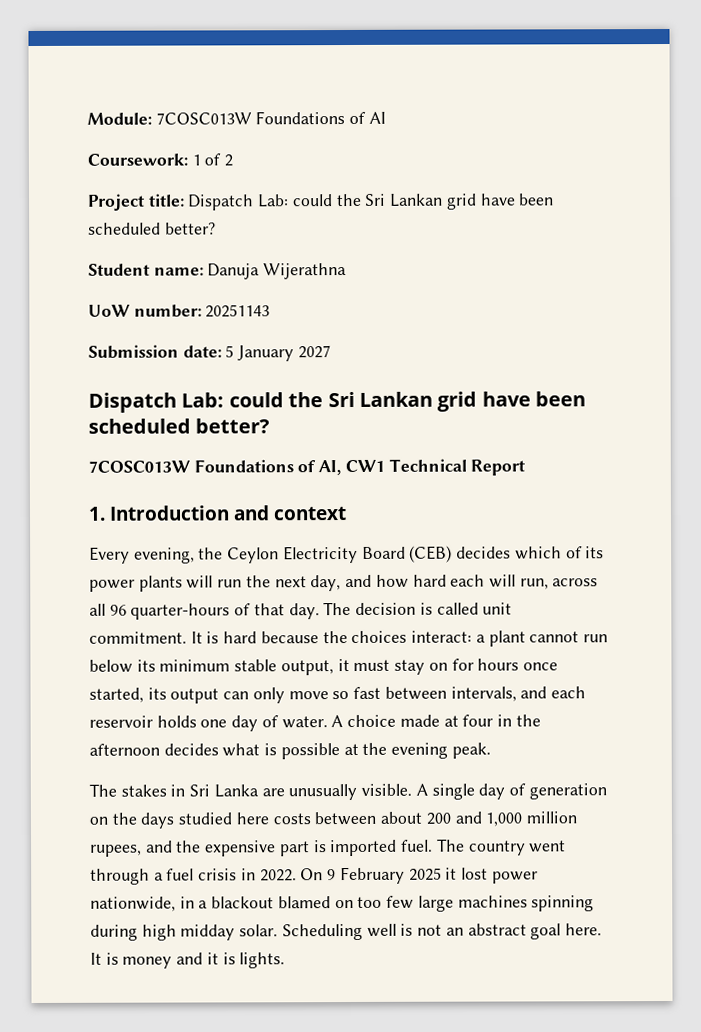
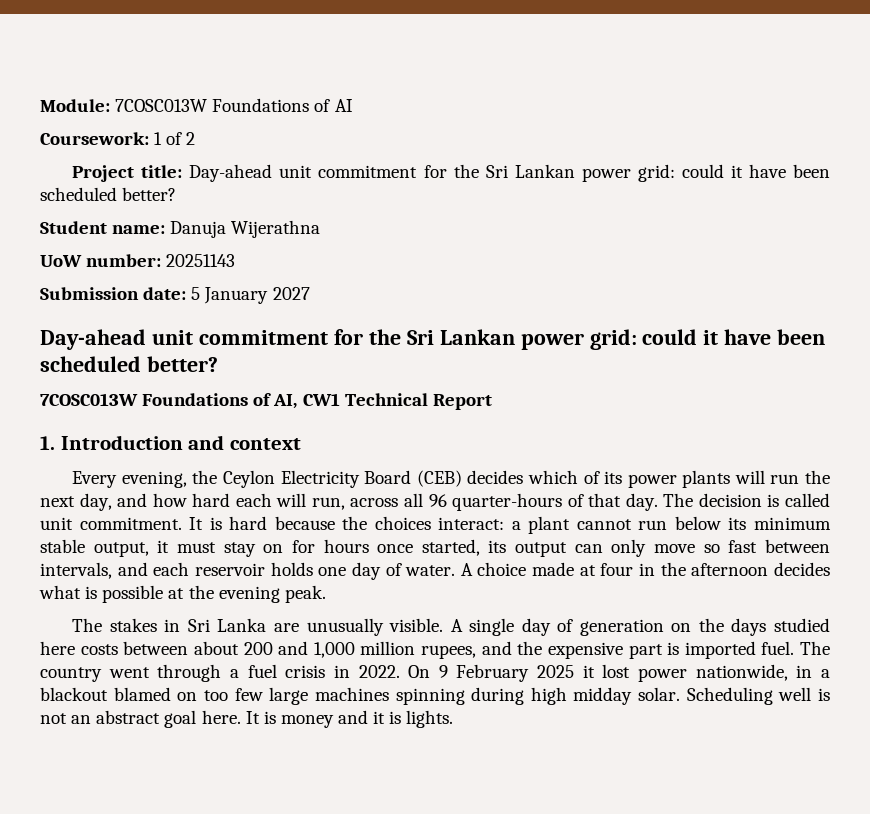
[187,193,477,211] Dispatch Lab: could the Sri Lankan grid -> [189,164,743,182] Day-ahead unit commitment for the Sri Lankan power grid: could it
[88,391,478,413] Dispatch Lab: could the Sri Lankan grid -> [40,329,719,350] Day-ahead unit commitment for the Sri Lankan power grid: could it

